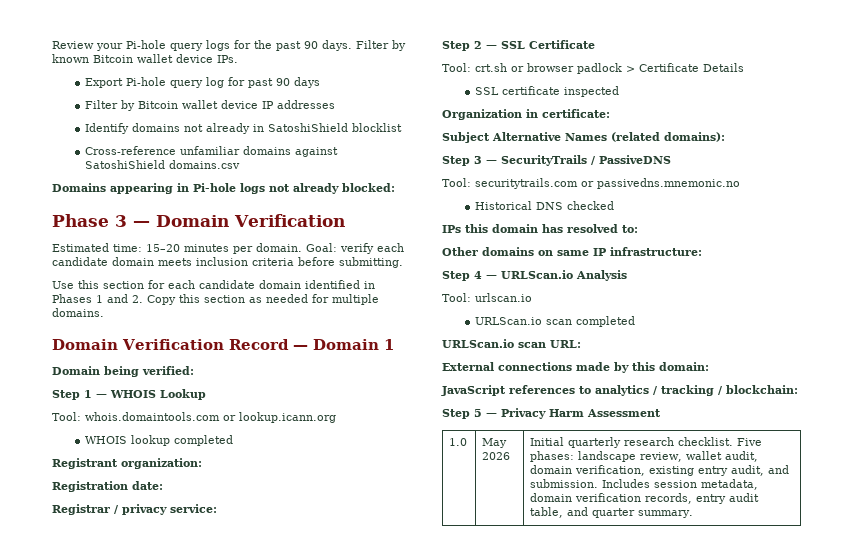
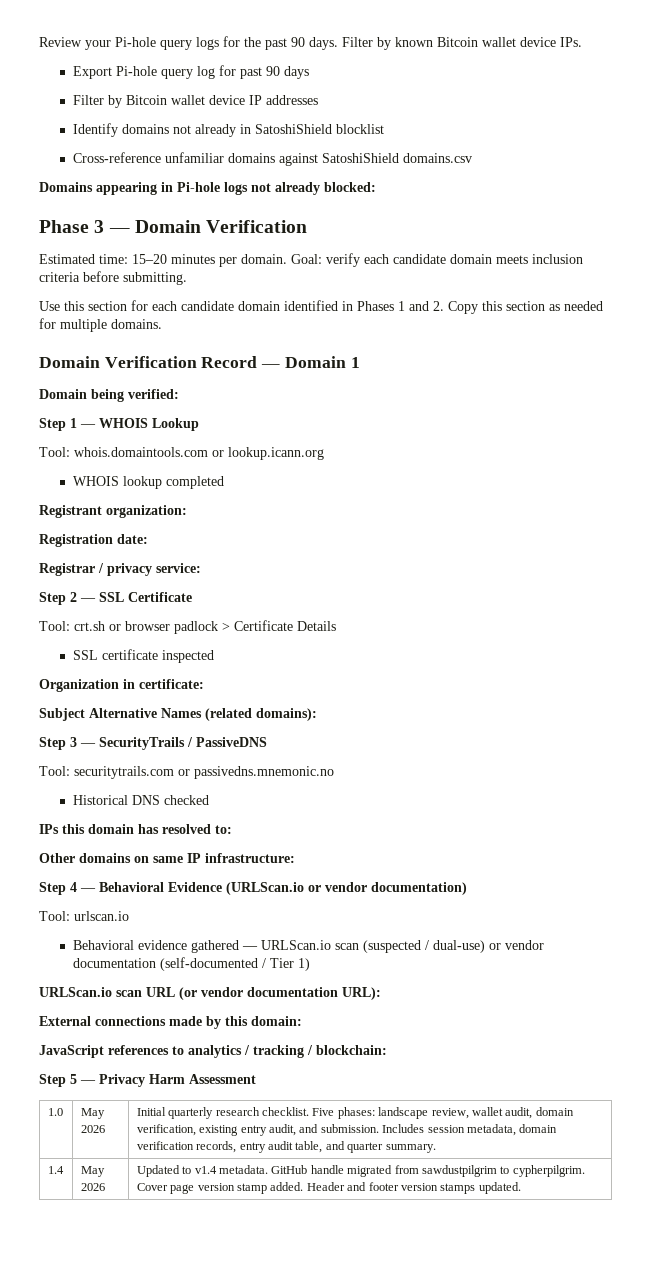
[501,270,627,281] [442,293,532,302] [474,316,635,327] [442,339,581,348] URLScan.io Analysis // Tool: urlscan.io // URLScan.io scan completed // URLScan.io scan URL: -> [99,882,467,895] [39,911,129,921] [72,940,544,953] [72,957,310,971] [39,987,381,1000] Behavioral Evidence (URLScan.io or vendor documentation) // Tool: urlscan.io // Behavioral evidence gathered — URLScan.io scan (suspected / dual-use) or vendor documentation (self-documented / Tier 1) // URLScan.io scan URL (or vendor documentation URL):
(694, 514) none -> [47,1166,64,1174] [80,1166,105,1177] [80,1183,105,1191] [136,1165,585,1177] [136,1182,521,1194] // 1.4 | May 2026 | Updated to v1.4 metadata. GitHub handle migrated from sawdustpilgrim to cypherpilgrim. Cover page version stamp added. Header and footer version stamps updated.

